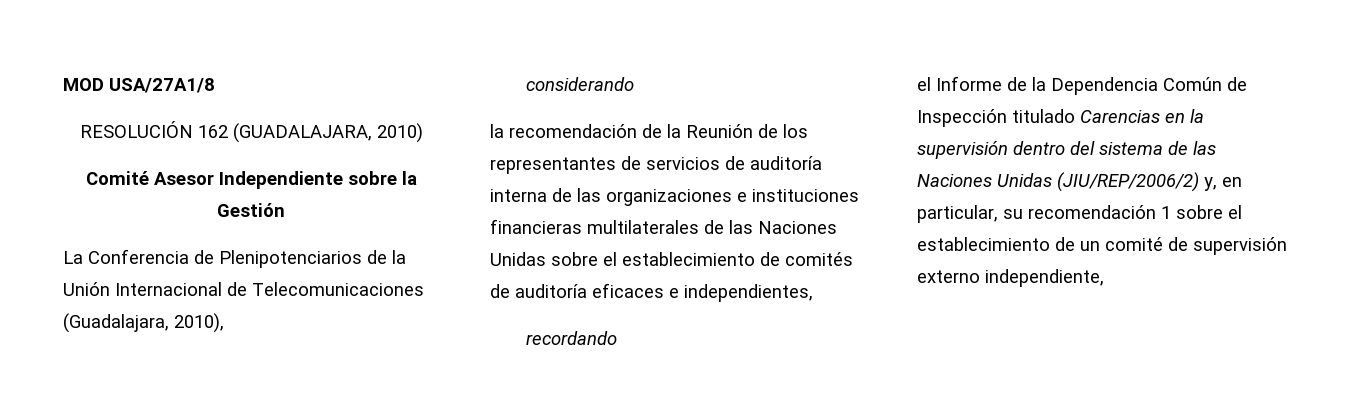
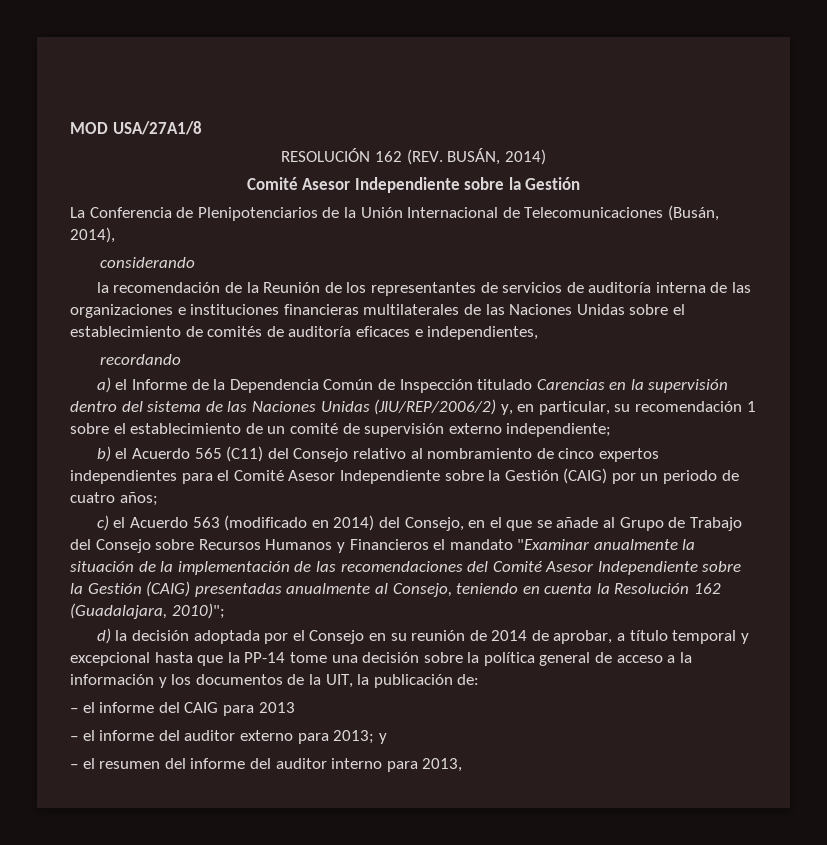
[232,123,423,143] (GUADALAJARA, 2010) -> [406,148,546,165] (REV. BUSÁN, 2014)
[63,313,224,333] (Guadalajara, 2010), -> [667,205,719,221] [70,227,115,243] (Busán, 2014),
(617, 338) none -> [96,377,111,393] a)
[985,269,1104,287] independiente, -> [506,423,612,437] [96,446,659,462] [70,468,739,484] [70,492,158,506] [96,515,742,531] [70,539,696,553] [70,561,742,575] [70,581,722,597] [70,603,225,619] [96,628,749,644] [70,652,692,666] [70,674,480,688] [70,702,295,716] [70,730,387,744] [70,758,463,772] independiente; // b) el Acuerdo 565 (C11) del Consejo relativo al nombramiento de cinco expertos independientes para el Comité Asesor Independiente sobre la Gestión (CAIG) por un periodo de cuatro años; // c) el Acuerdo 563 (modificado en 2014) del Consejo, en el que se añade al Grupo de Trabajo del Consejo sobre Recursos Humanos y Financieros el mandato "Examinar anualmente la situación de la implementación de las recomendaciones del Comité Asesor Independiente sobre la Gestión (CAIG) presentadas anualmente al Consejo, teniendo en cuenta la Resolución 162 (Guadalajara, 2010)"; // d) la decisión adoptada por el Consejo en su reunión de 2014 de aprobar, a título temporal y excepcional hasta que la PP-14 tome una decisión sobre la política general de acceso a la información y los documentos de la UIT, la publicación de: // – el informe del CAIG para 2013 // – el informe del auditor externo para 2013; y // – el resumen del informe del auditor interno para 2013,

